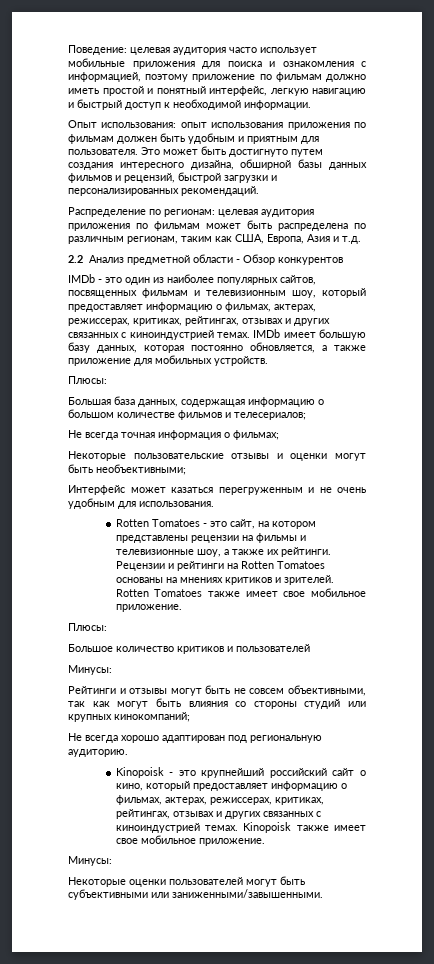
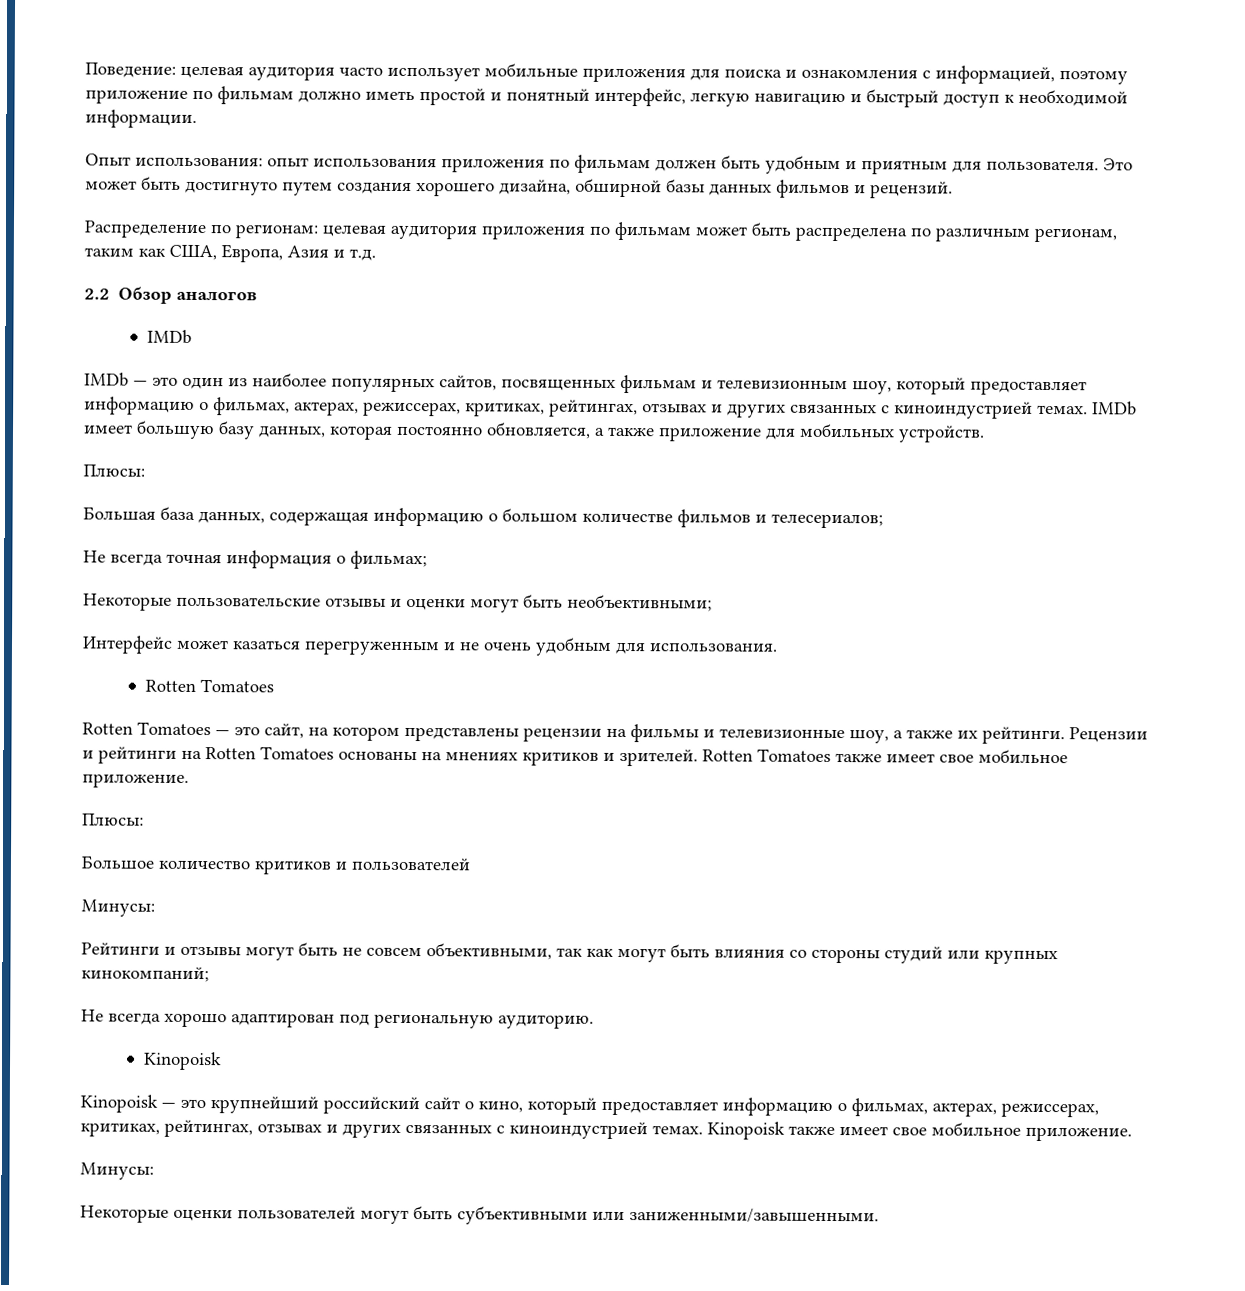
[119,162,184,170] интересного -> [416,182,495,197] хорошего
[124,172,277,183] [68,186,259,196] рецензий, быстрой загрузки и персонализированных рекомендаций. -> [870,181,953,199] рецензий.
[88,254,343,265] [68,274,102,283] Анализ предметной области - Обзор конкурентов // IMDb - -> [118,286,258,304] [146,329,192,344] [84,372,148,387] Обзор аналогов // IMDb // IMDb —
[202,523,207,527] - -> [82,721,230,736] // Rotten Tomatoes —
[169,772,174,776] - -> [80,1094,176,1113] // Kinopoisk —

